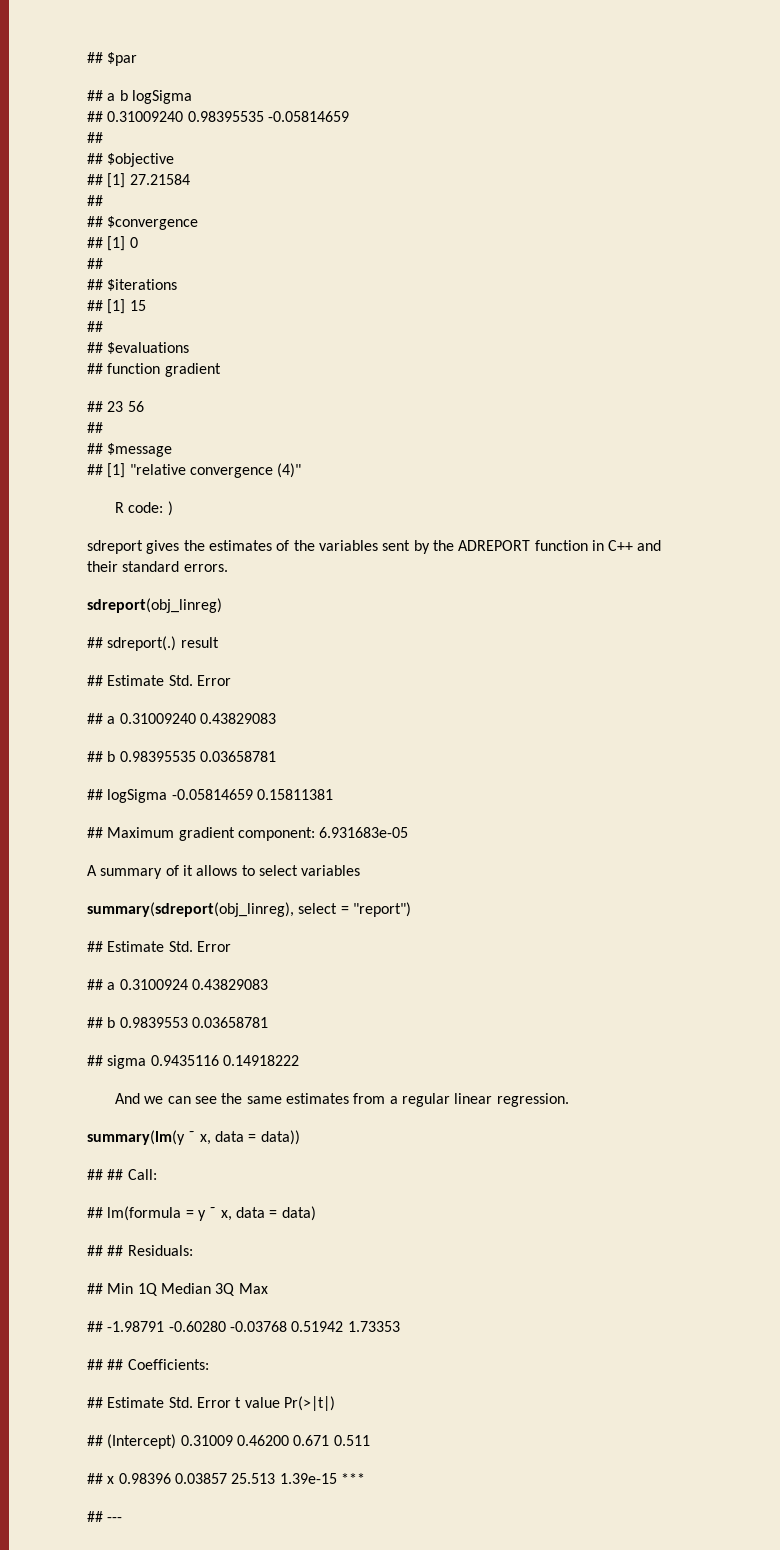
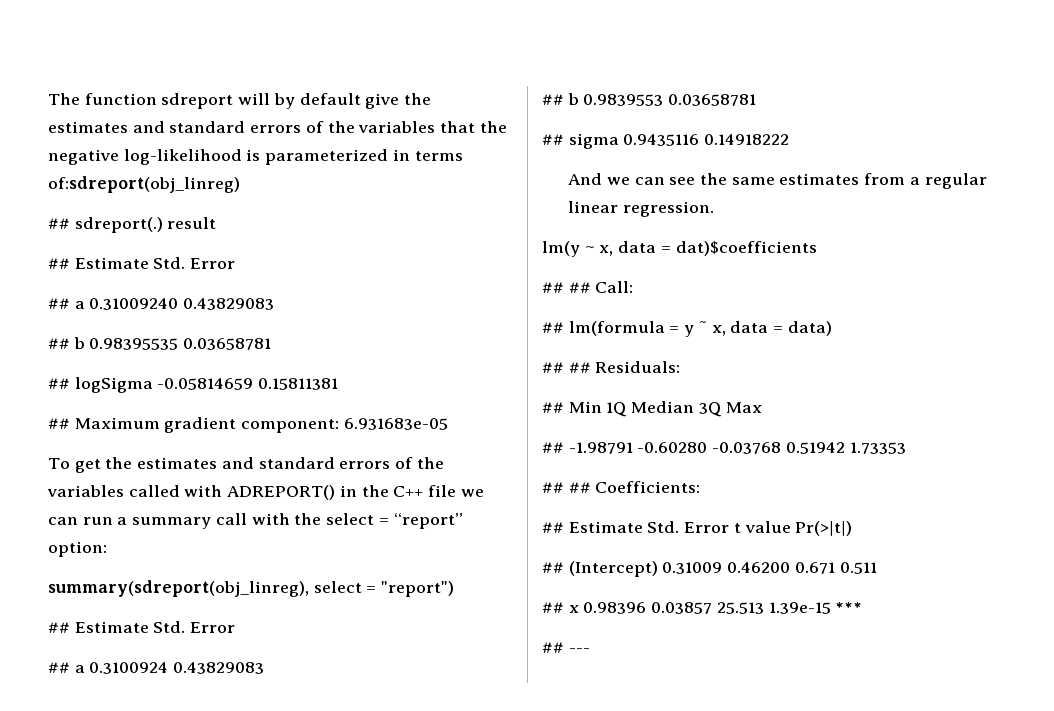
[87,52,138,66] [87,90,192,104] [87,111,349,122] [87,132,103,143] [87,153,175,167] [87,173,190,188] [87,195,103,206] [87,216,199,230] [87,236,138,251] [87,258,103,269] [87,279,178,291] [87,299,146,314] [87,321,103,332] [87,342,190,354] [87,363,221,377] [87,401,144,412] [87,422,103,433] [87,443,173,457] [87,463,302,478] [115,501,173,516] [87,540,662,554] [87,561,228,572] [87,598,222,613] ## $par // ## a b logSigma // ## 0.31009240 0.98395535 -0.05814659 // ## // ## $objective // ## [1] 27.21584 // ## // ## $convergence // ## [1] 0 // ## // ## $iterations // ## [1] 15 // ## // ## $evaluations // ## function gradient // ## 23 56 // ## // ## $message // ## [1] "relative convergence (4)" // R code: ) // sdreport gives the estimates of the variables sent by the ADREPORT function in C++ and their standard errors. // sdreport(obj_linreg) -> [48,93,432,109] [48,121,507,133] [48,149,463,165] [48,176,240,193] The function sdreport will by default give the estimates and standard errors of the variables that the negative log-likelihood is parameterized in terms of:sdreport(obj_linreg)
[87,865,361,879] A summary of it allows to select variables -> [48,457,444,473] [47,485,484,500] [48,513,463,529] [48,541,107,557] To get the estimates and standard errors of the variables called with ADREPORT() in the C++ file we can run a summary call with the select = “report” option:
[87,1130,300,1145] summary(lm(y ˜ x, data = data)) -> [542,241,817,257] lm(y ~ x, data = dat)$coefficients

